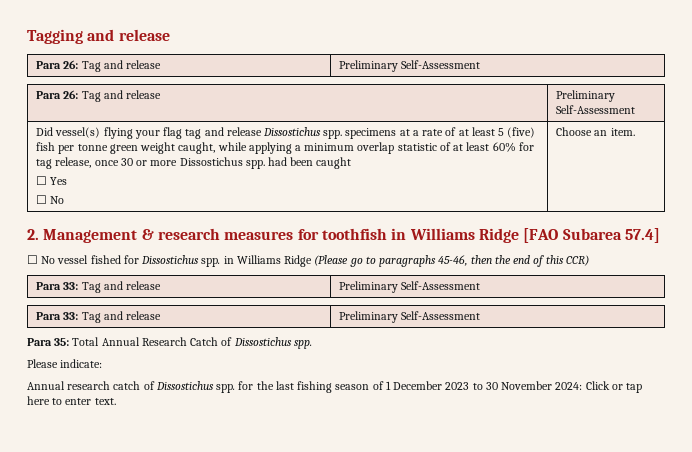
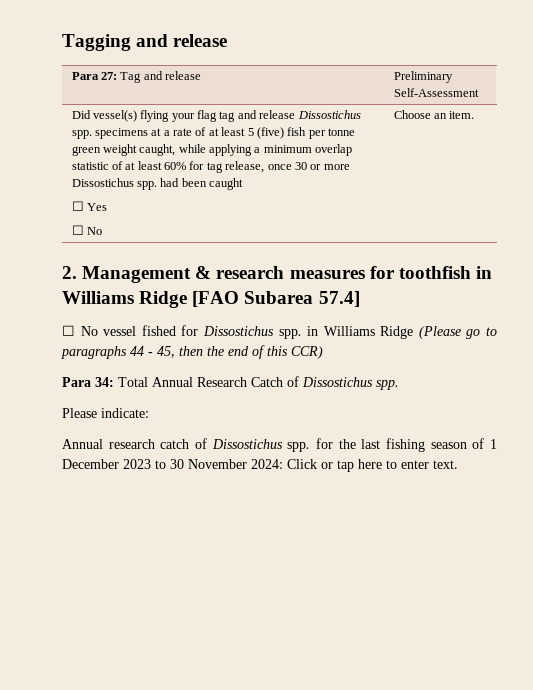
[63,60,162,72] [339,60,481,72] [36,90,79,99] 26: Tag and release | Preliminary Self-Assessment // Para 26: -> [100,72,117,80] 27:
[438,255,468,266] 45-46, -> [130,346,175,358] 44 - 45,
[36,281,162,293] [339,281,481,293] [36,311,162,323] [339,311,481,323] [27,338,70,346] // Para 33: Tag and release | Preliminary Self-Assessment // Para 33: Tag and release | Preliminary Self-Assessment // Para 35: -> [62,377,114,387] // Para 34:

